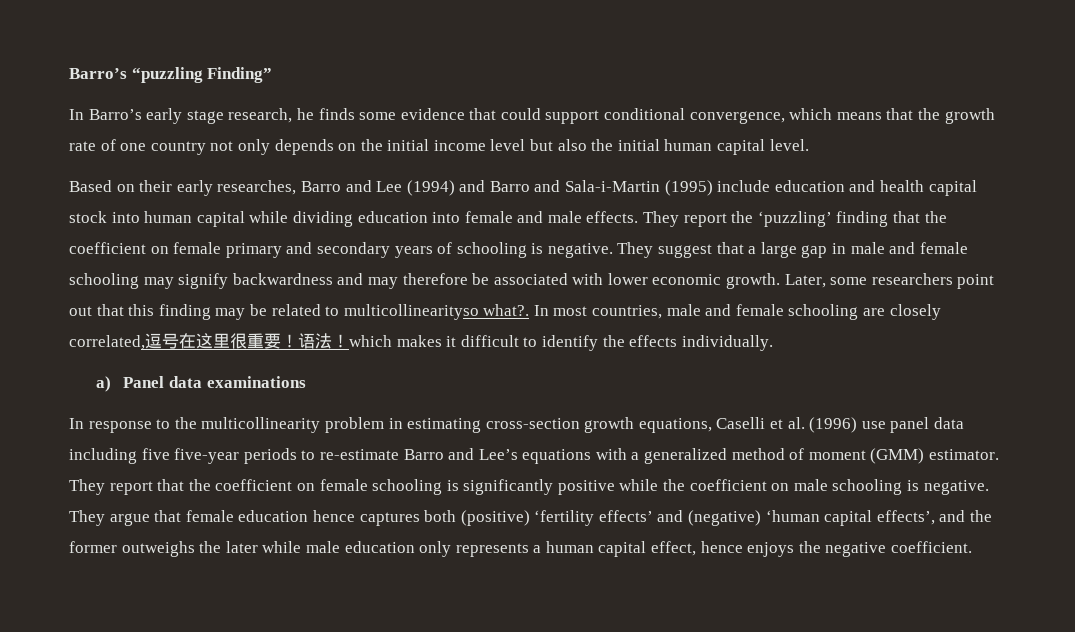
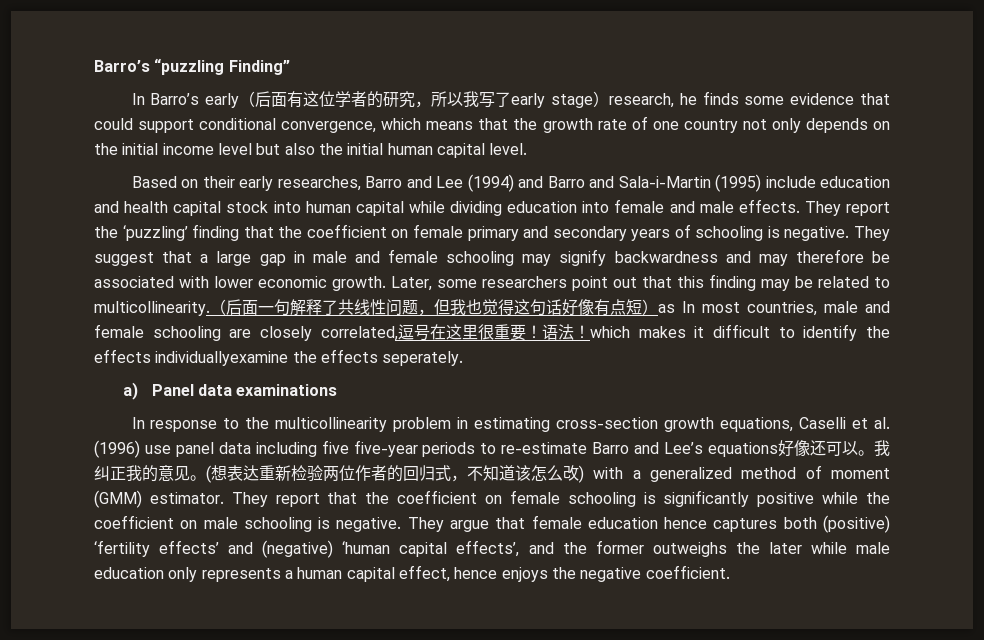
[186,110,224,124] stage -> [239,91,609,108] （后面有这位学者的研究，所以我写了early stage）
[343,304,530,320] multicollinearityso what?. -> [94,299,675,316] multicollinearity.（后面一句解释了共线性问题，但我也觉得这句话好像有点短）as
[681,335,773,351] individually. -> [155,349,464,366] individuallyexamine the effects seperately.
(592, 456) none -> [777,440,890,457] [94,465,584,483] 好像还可以。我纠正我的意见。(想表达重新检验两位作者的回归式，不知道该怎么改)

